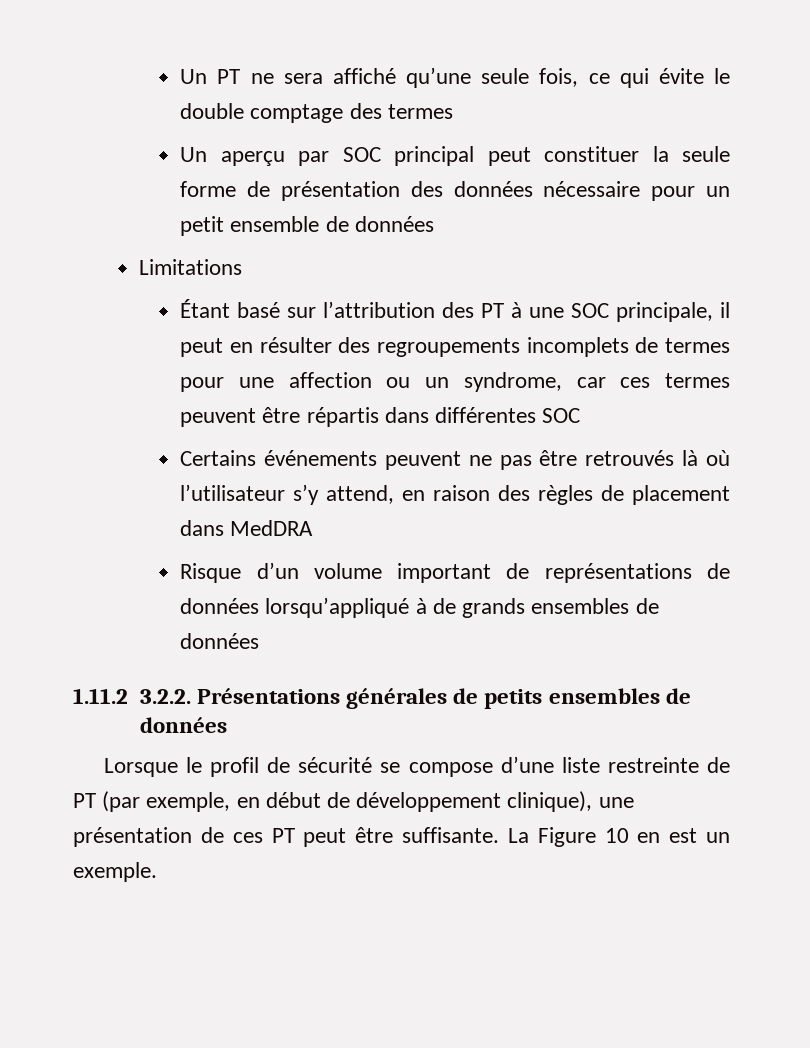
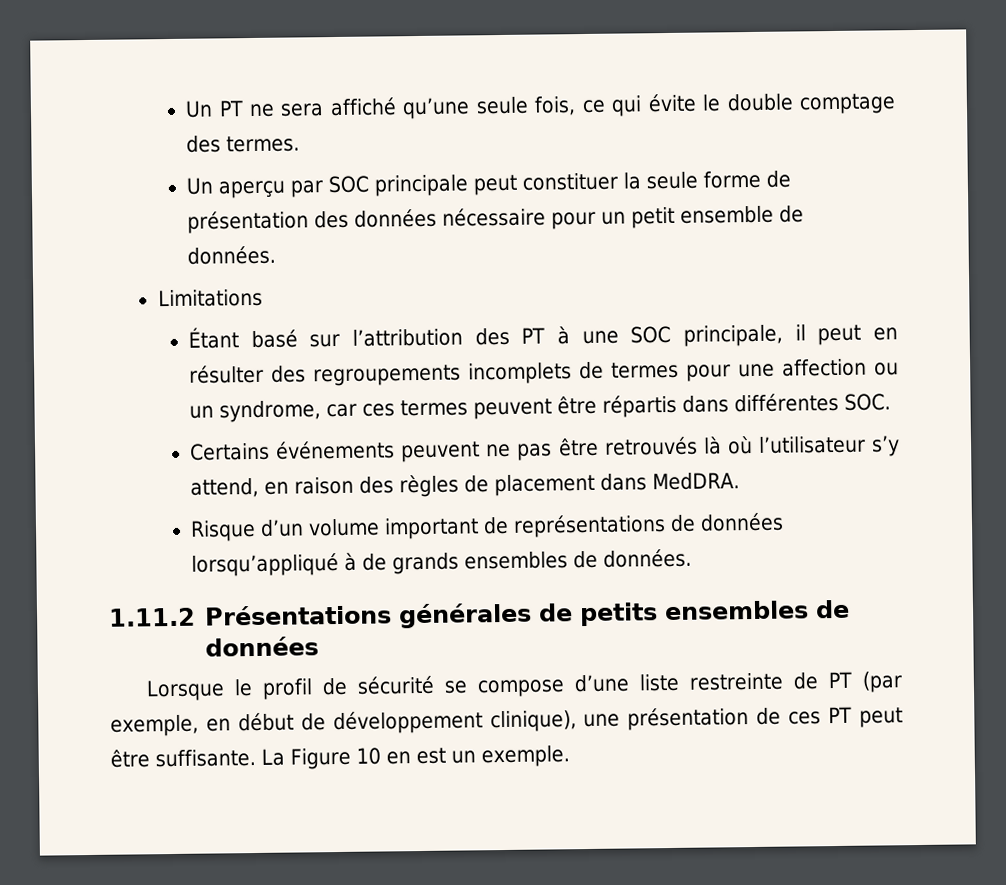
[387,104,453,119] termes -> [226,135,301,153] termes.
[394,146,475,166] principal -> [374,174,470,197] principale
[354,216,434,232] données -> [187,245,277,265] données.
[542,408,581,423] SOC -> [844,393,892,411] SOC.
[230,520,314,536] MedDRA -> [652,472,741,491] MedDRA.
[180,633,260,649] données -> [603,548,693,568] données.
[139,689,191,704] 3.2.2. -> (196, 617) none

